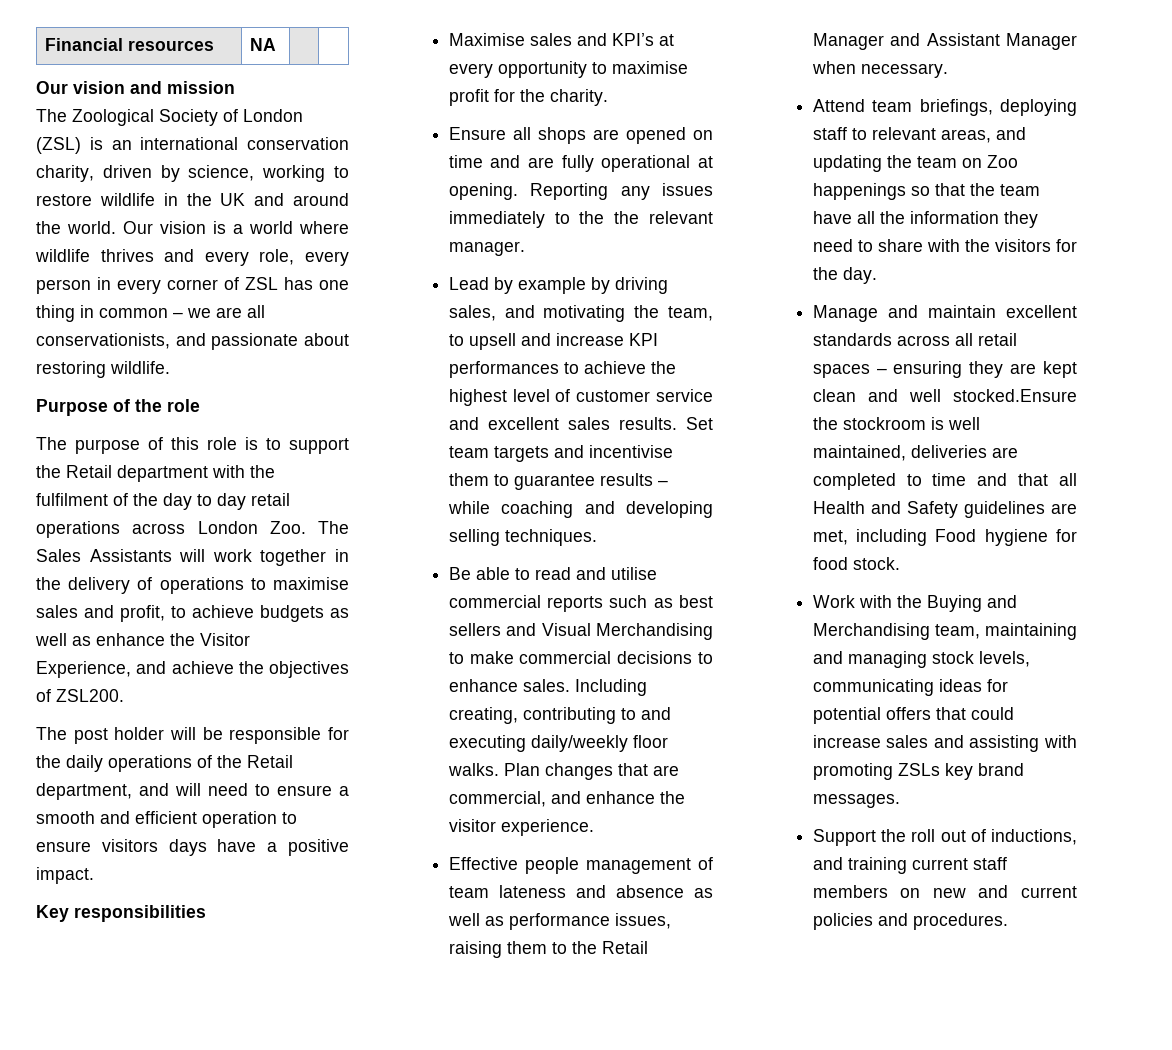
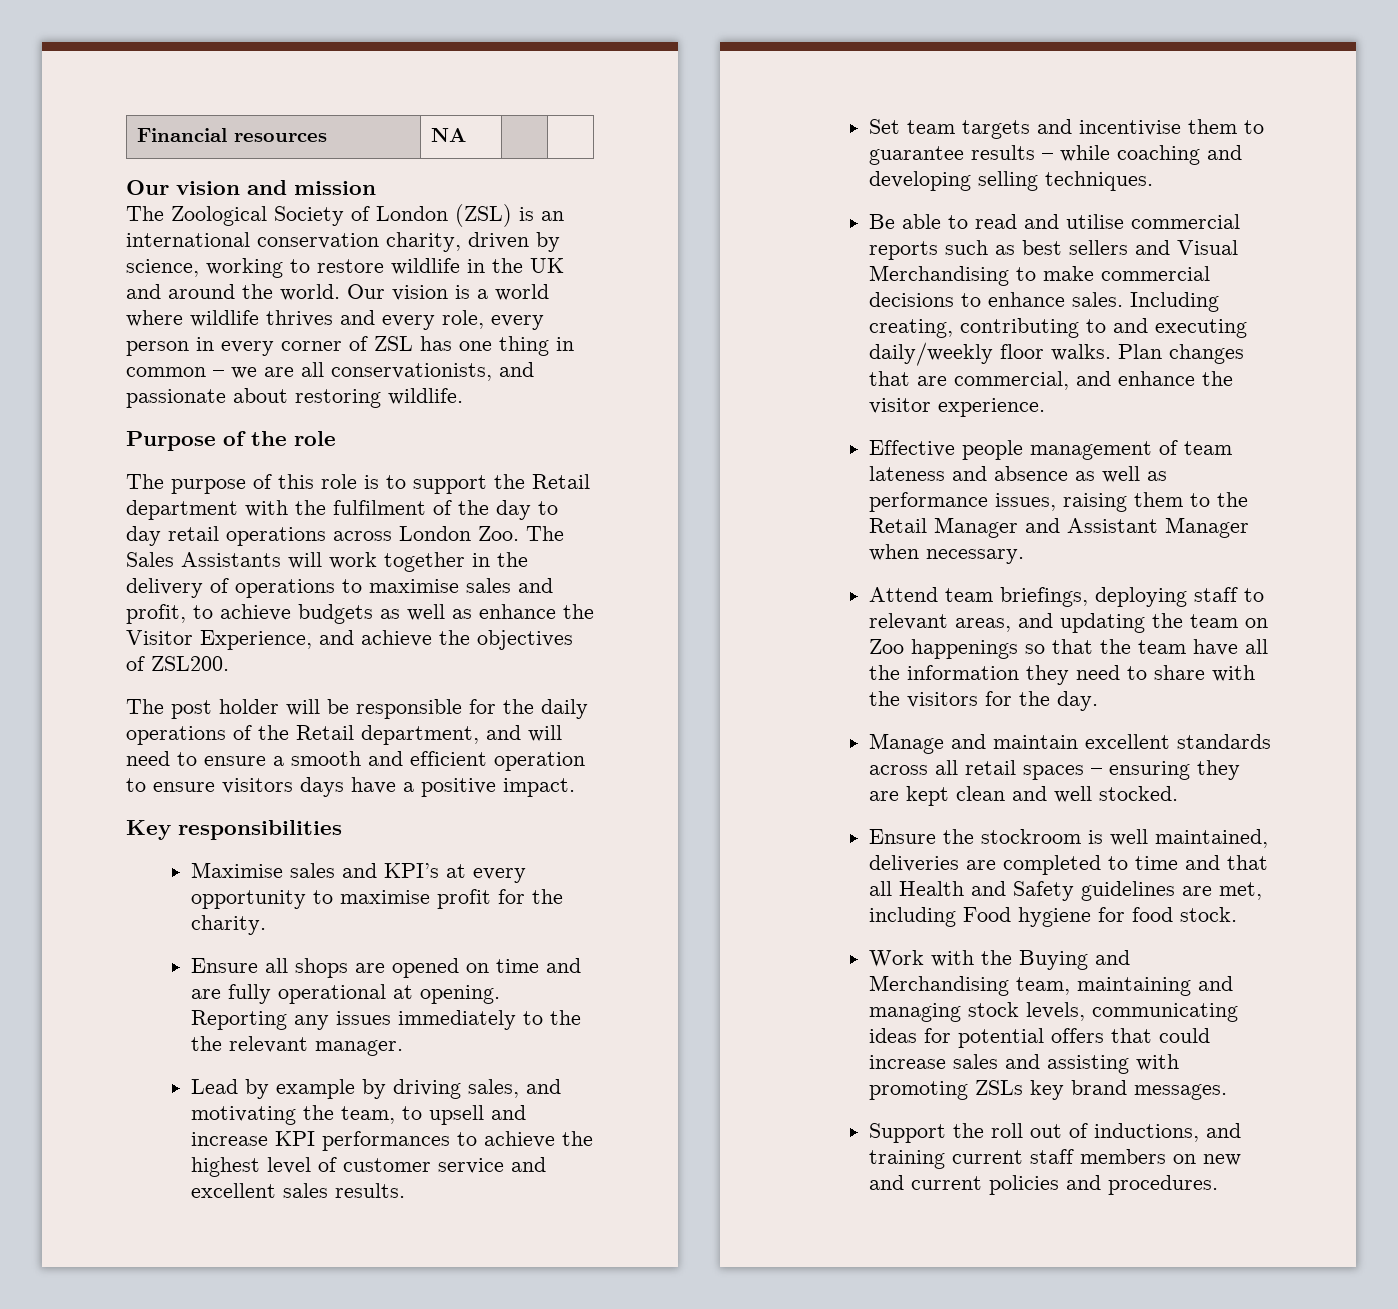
(677, 423) none -> (406, 1190) //
[953,389,1077,402] stocked.Ensure -> [1099,786,1179,801] [869,829,937,844] stocked. // Ensure

